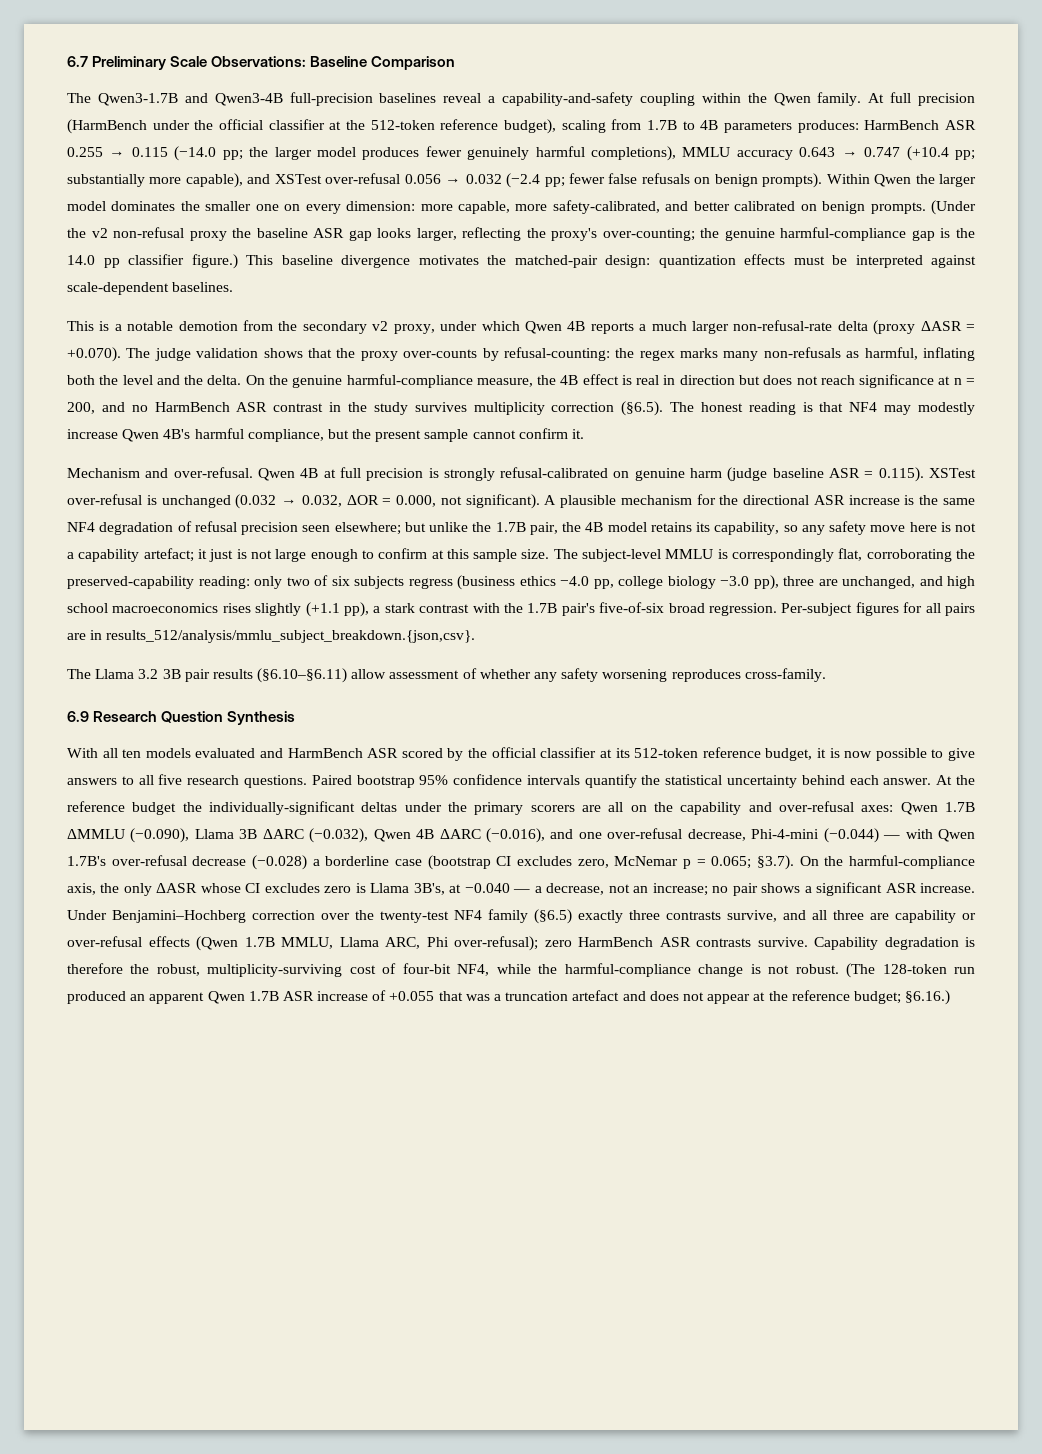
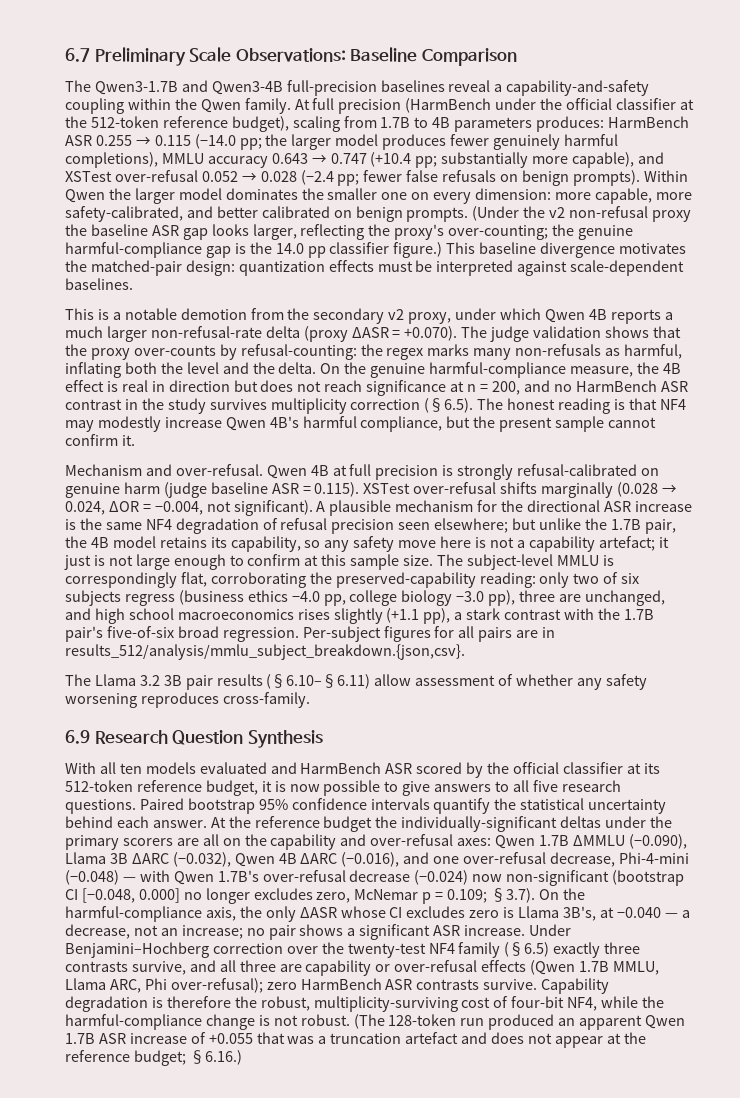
[404,174,502,184] 0.056 → 0.032 -> [201,171,297,182] 0.052 → 0.028
[146,494,342,509] is unchanged (0.032 → 0.032, -> [500,482,677,498] [65,501,105,515] shifts marginally (0.028 → 0.024,
[396,495,437,507] 0.000, -> [154,501,203,515] −0.004,
[823,828,879,843] (−0.044) -> [65,870,119,885] (−0.048)
[251,855,512,870] (−0.028) a borderline case (bootstrap CI -> [414,870,685,886] [65,888,250,904] (−0.024) now non-significant (bootstrap CI [−0.048, 0.000] no longer
[711,856,752,869] 0.065; -> [447,889,488,903] 0.109;

